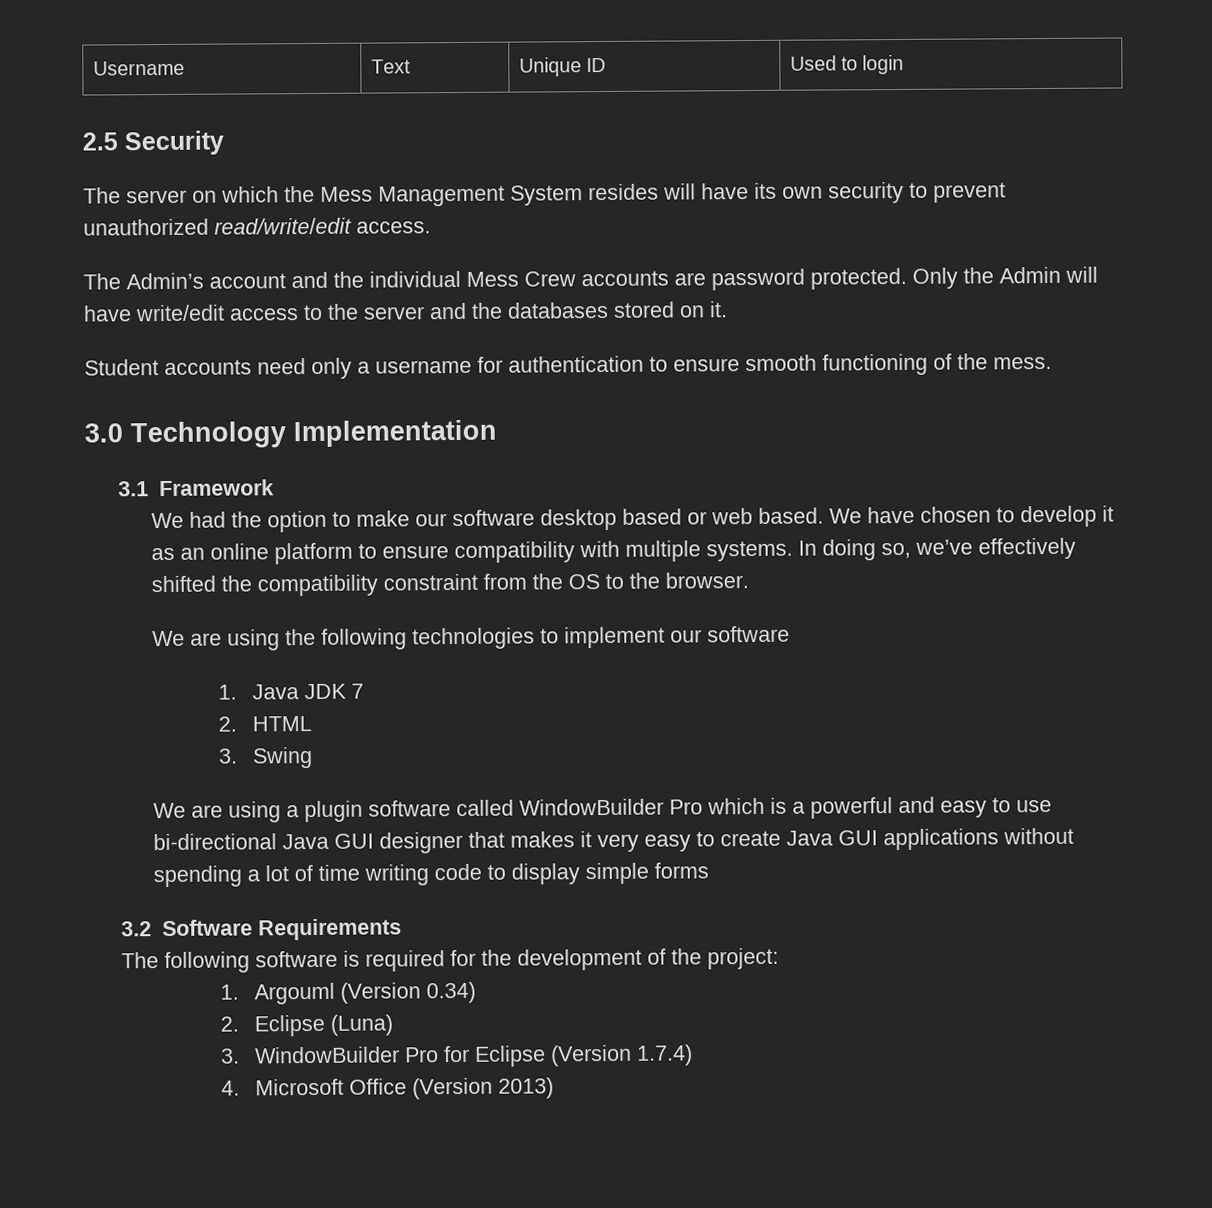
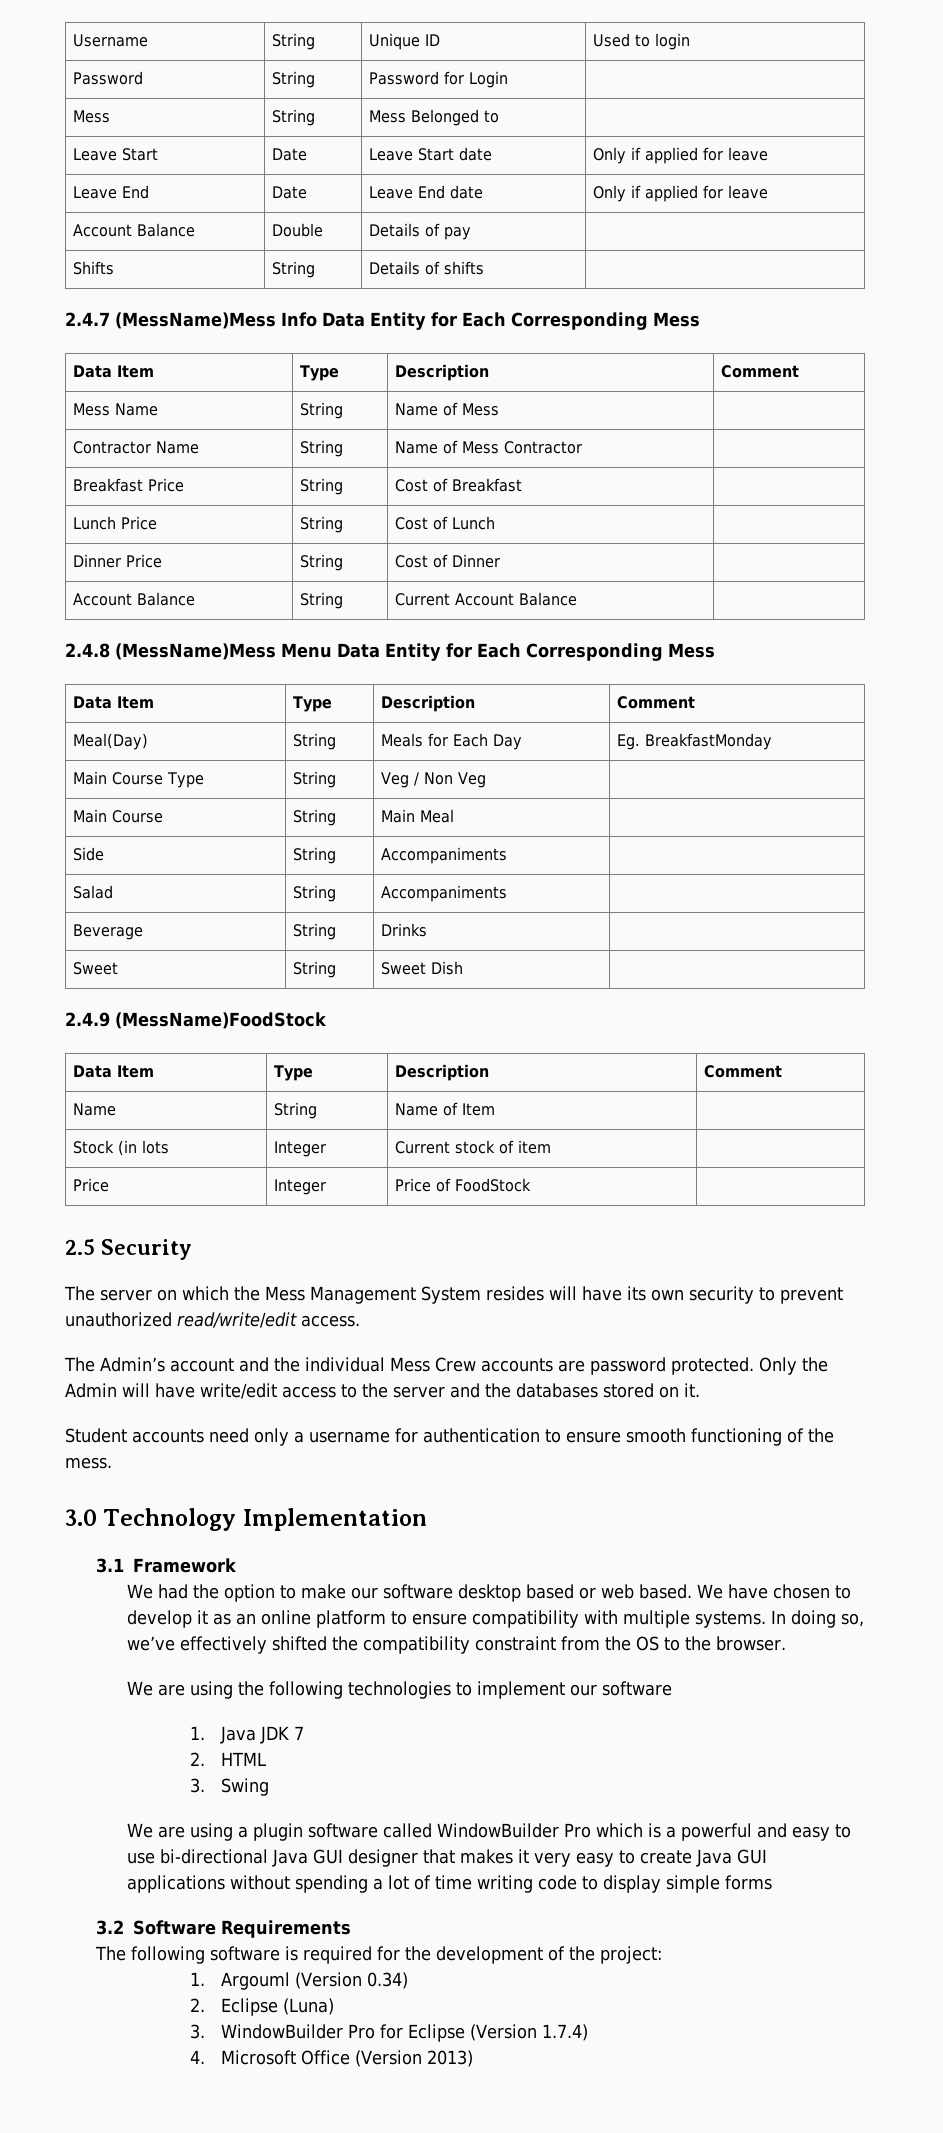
[370,59,411,74] Text -> [271,33,315,50] String
(905, 64) none -> [72,71,143,85] [271,71,315,88] [368,71,508,88] [72,110,110,123] [271,109,315,126] [368,109,499,126] [72,148,158,161] [271,148,307,161] [368,147,492,161] [592,147,768,164] [72,185,149,199] [271,186,307,199] [368,185,483,199] [592,185,768,202] [72,223,195,237] [271,223,323,237] [368,223,471,240] [72,261,114,275] [271,261,315,278] [368,261,484,275] [65,312,700,330] [72,365,154,378] [299,365,339,381] [394,364,489,381] [720,365,799,378] [72,403,158,416] [299,402,343,419] [394,402,499,416] [72,441,199,454] [299,440,343,457] [394,440,582,454] [72,478,184,492] [299,478,343,495] [394,478,522,492] [72,516,157,530] [299,516,343,533] [394,516,495,530] [72,554,162,568] [299,554,343,571] [394,554,500,568] [72,592,195,606] [299,592,343,609] [394,592,577,606] [65,643,715,661] [72,696,154,709] [292,696,332,712] [380,695,475,712] [616,696,695,709] [72,733,148,750] [292,733,336,750] [380,733,522,750] [616,733,772,750] [72,771,204,788] [292,771,336,788] [380,772,486,788] [72,809,163,823] [292,809,336,826] [380,809,454,823] [72,847,104,861] [292,847,336,864] [380,847,507,864] [72,885,113,899] [292,885,336,902] [380,885,507,902] [72,924,143,940] [292,923,336,940] [380,923,427,937] [72,962,118,975] [292,961,336,978] [380,961,463,975] [65,1012,327,1029] [72,1065,154,1078] [273,1065,313,1081] [394,1064,489,1081] [703,1065,782,1078] [72,1103,116,1116] [273,1102,317,1119] [394,1102,495,1116] [72,1140,169,1156] [273,1141,326,1157] [394,1140,551,1154] [72,1178,109,1192] [273,1179,326,1195] [394,1178,531,1192] // Password | String | Password for Login | // Mess | String | Mess Belonged to | // Leave Start | Date | Leave Start date | Only if applied for leave // Leave End | Date | Leave End date | Only if applied for leave // Account Balance | Double | Details of pay | // Shifts | String | Details of shifts | // 2.4.7 (MessName)Mess Info Data Entity for Each Corresponding Mess // Data Item | Type | Description | Comment // Mess Name | String | Name of Mess | // Contractor Name | String | Name of Mess Contractor | // Breakfast Price | String | Cost of Breakfast | // Lunch Price | String | Cost of Lunch | // Dinner Price | String | Cost of Dinner | // Account Balance | String | Current Account Balance | // 2.4.8 (MessName)Mess Menu Data Entity for Each Corresponding Mess // Data Item | Type | Description | Comment // Meal(Day) | String | Meals for Each Day | Eg. BreakfastMonday // Main Course Type | String | Veg / Non Veg | // Main Course | String | Main Meal | // Side | String | Accompaniments | // Salad | String | Accompaniments | // Beverage | String | Drinks | // Sweet | String | Sweet Dish | // 2.4.9 (MessName)FoodStock // Data Item | Type | Description | Comment // Name | String | Name of Item | // Stock (in lots | Integer | Current stock of item | // Price | Integer | Price of FoodStock |

